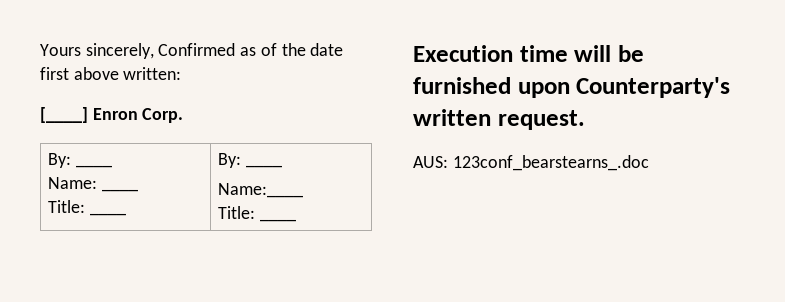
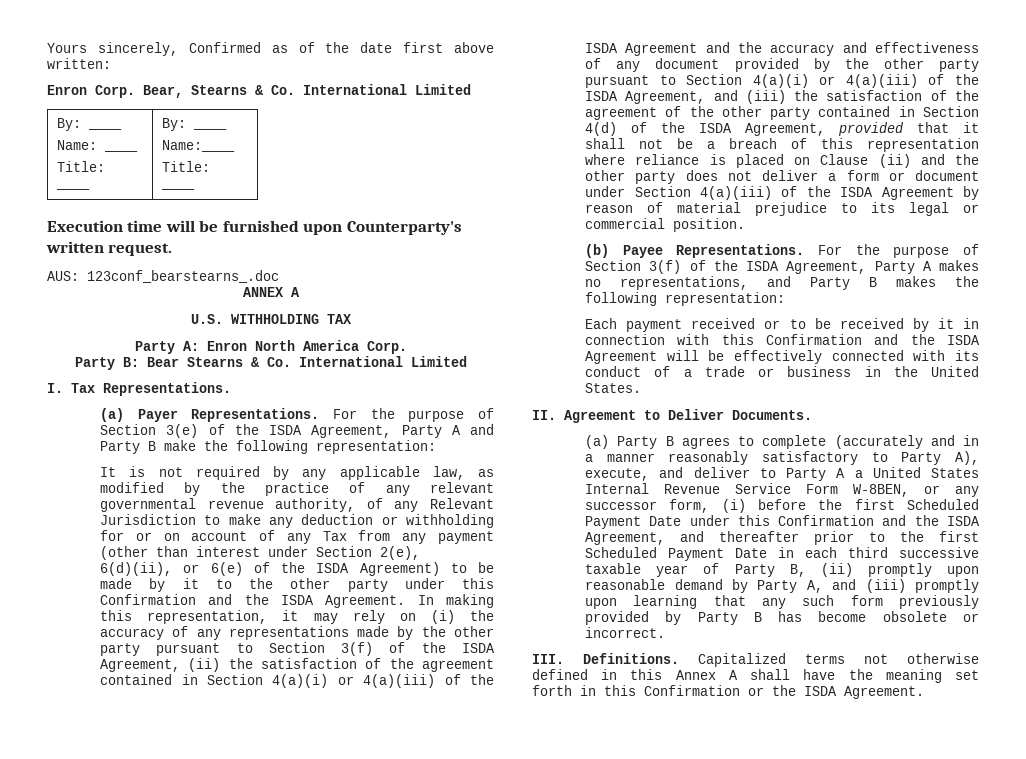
[40,107,88,123] [____] -> (111, 63) none
(184, 115) none -> [143,84,471,98] Bear, Stearns & Co. International Limited
(649, 163) none -> [242,287,300,297] [190,314,352,324] [134,340,407,354] [74,356,467,370] [47,382,231,396] [100,408,495,422] [100,424,495,438] [100,440,437,454] [100,466,495,480] [100,482,494,496] [100,498,494,512] [100,514,494,528] [100,530,495,544] [100,546,421,560] [100,562,495,576] [100,578,495,592] [100,594,494,608] [100,610,495,624] [100,626,494,640] [100,642,495,656] [100,658,494,672] [100,674,494,688] [585,42,979,56] [585,58,979,72] [585,74,980,88] [585,90,979,104] [585,106,979,120] [585,122,979,136] [585,138,979,152] [585,154,980,168] [585,170,980,184] [585,186,979,200] [585,202,979,216] [585,218,746,232] [585,244,980,258] [585,260,980,274] [585,276,979,290] [585,292,786,306] [585,318,979,332] [585,334,980,345] [585,350,979,364] [585,366,980,377] [585,383,642,393] [532,409,812,423] [585,435,979,449] [585,451,979,465] [585,467,980,481] [585,483,979,497] [585,499,979,513] [585,515,980,529] [585,531,979,545] [585,547,979,561] [585,563,979,577] [585,579,979,593] [585,595,979,609] [585,611,979,625] [585,627,666,638] [532,653,979,667] [532,669,979,683] [532,685,924,699] // ANNEX A // U.S. WITHHOLDING TAX // Party A: Enron North America Corp. // Party B: Bear Stearns & Co. International Limited // I. Tax Representations. // (a) Payer Representations. For the purpose of Section 3(e) of the ISDA Agreement, Party A and Party B make the following representation: // It is not required by any applicable law, as modified by the practice of any relevant governmental revenue authority, of any Relevant Jurisdiction to make any deduction or withholding for or on account of any Tax from any payment (other than interest under Section 2(e), 6(d)(ii), or 6(e) of the ISDA Agreement) to be made by it to the other party under this Confirmation and the ISDA Agreement. In making this representation, it may rely on (i) the accuracy of any representations made by the other party pursuant to Section 3(f) of the ISDA Agreement, (ii) the satisfaction of the agreement contained in Section 4(a)(i) or 4(a)(iii) of the ISDA Agreement and the accuracy and effectiveness of any document provided by the other party pursuant to Section 4(a)(i) or 4(a)(iii) of the ISDA Agreement, and (iii) the satisfaction of the agreement of the other party contained in Section 4(d) of the ISDA Agreement, provided that it shall not be a breach of this representation where reliance is placed on Clause (ii) and the other party does not deliver a form or document under Section 4(a)(iii) of the ISDA Agreement by reason of material prejudice to its legal or commercial position. // (b) Payee Representations. For the purpose of Section 3(f) of the ISDA Agreement, Party A makes no representations, and Party B makes the following representation: // Each payment received or to be received by it in connection with this Confirmation and the ISDA Agreement will be effectively connected with its conduct of a trade or business in the United States. // II. Agreement to Deliver Documents. // (a) Party B agrees to complete (accurately and in a manner reasonably satisfactory to Party A), execute, and deliver to Party A a United States Internal Revenue Service Form W-8BEN, or any successor form, (i) before the first Scheduled Payment Date under this Confirmation and the ISDA Agreement, and thereafter prior to the first Scheduled Payment Date in each third successive taxable year of Party B, (ii) promptly upon reasonable demand by Party A, and (iii) promptly upon learning that any such form previously provided by Party B has become obsolete or incorrect. // III. Definitions. Capitalized terms not otherwise defined in this Annex A shall have the meaning set forth in this Confirmation or the ISDA Agreement.

